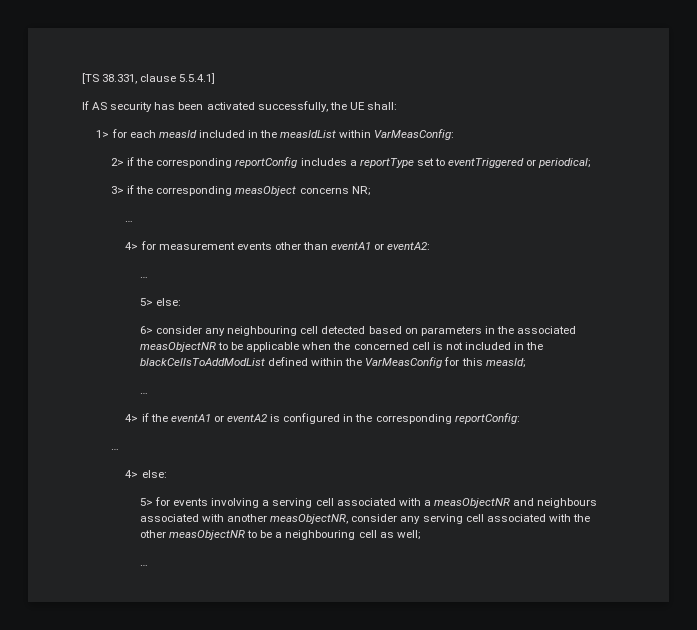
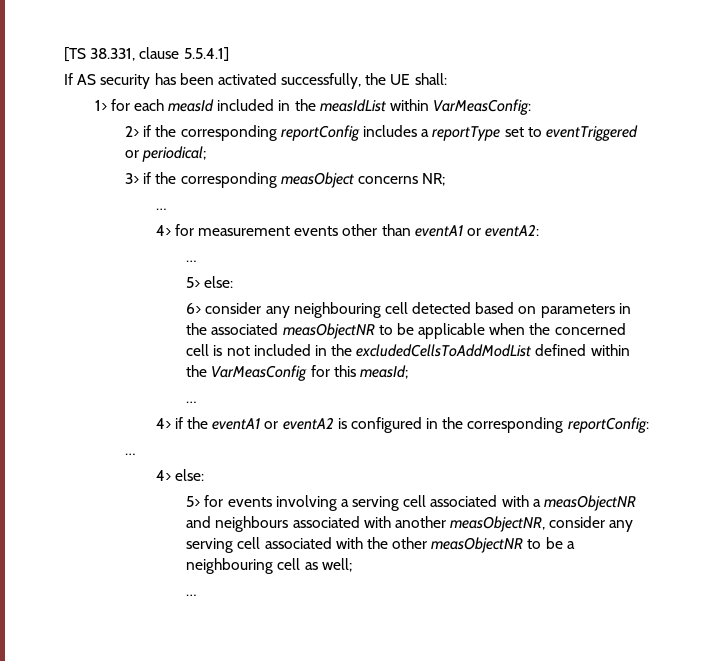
[139,358,265,366] blackCellsToAddModList -> [356,344,532,357] excludedCellsToAddModList

